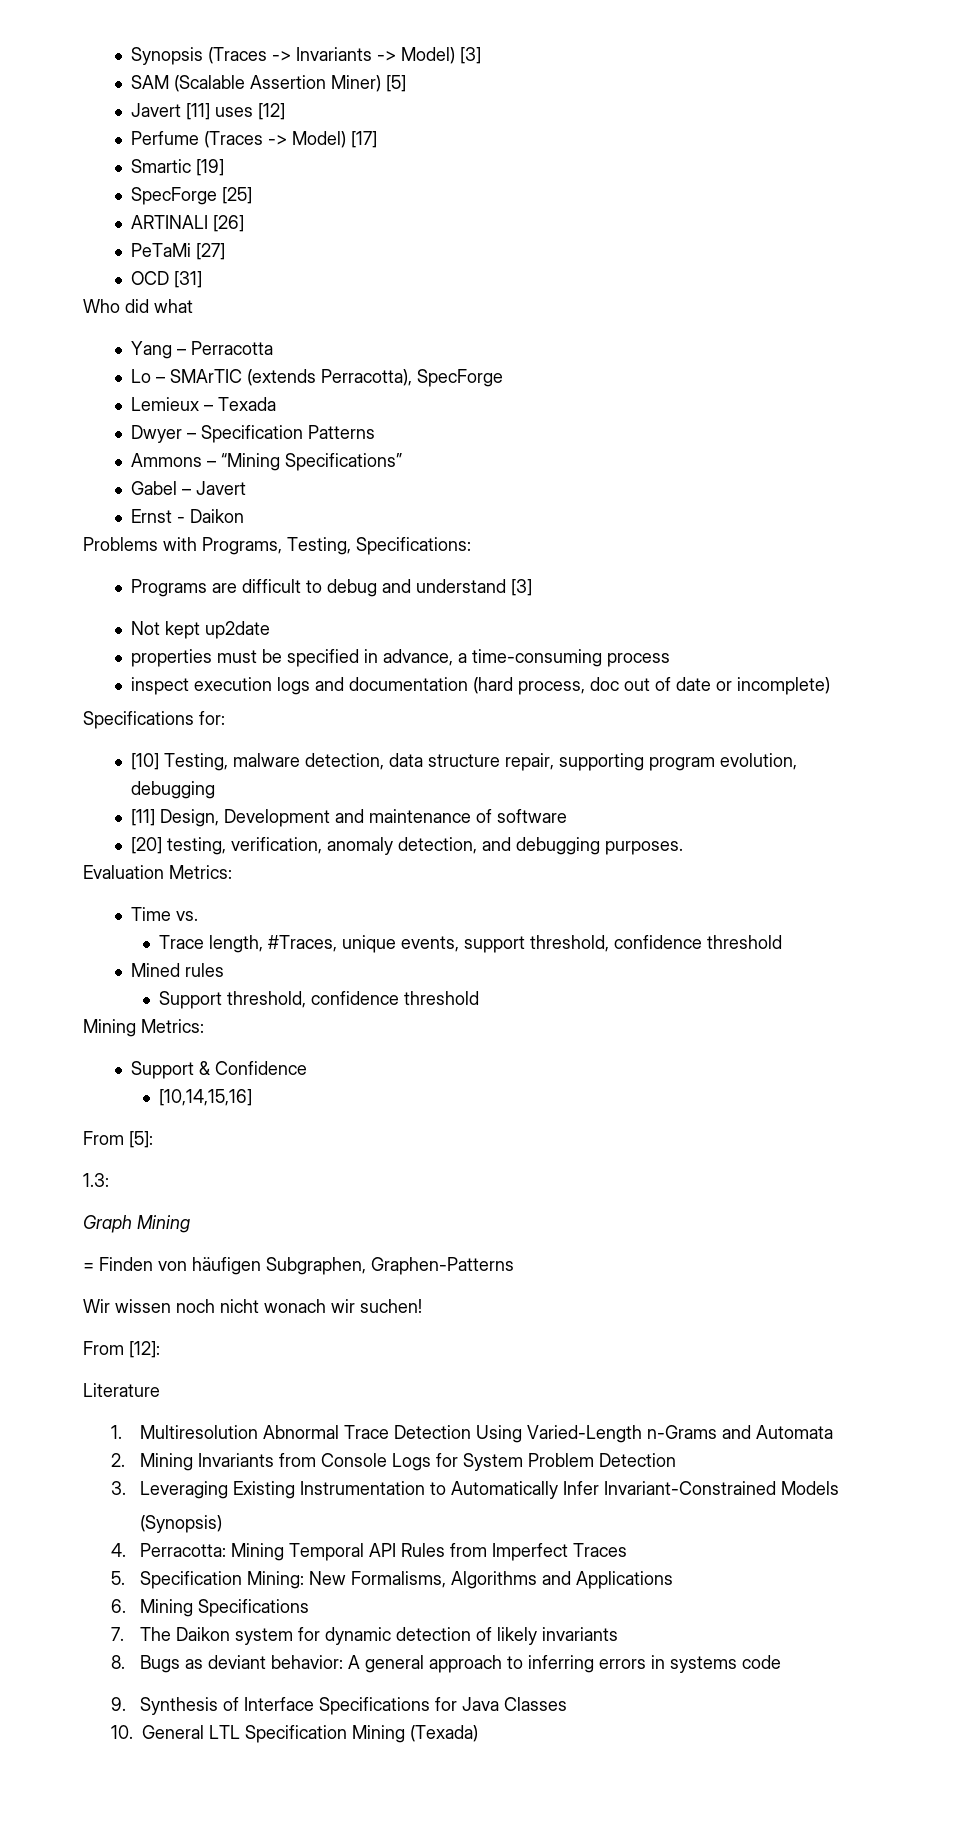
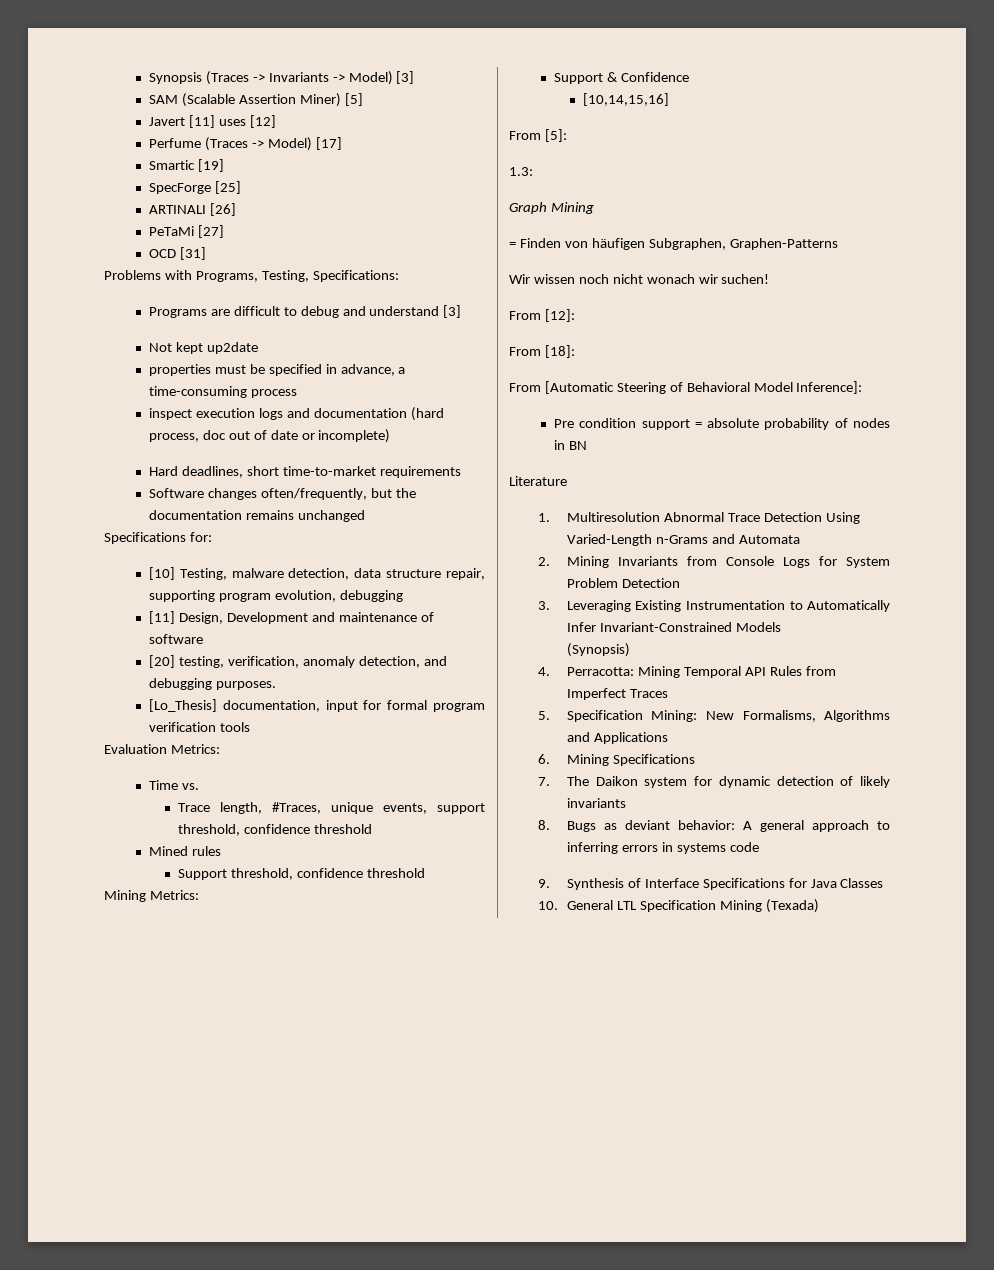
[83,299,193,313] [131,341,274,359] [131,369,504,387] [131,397,277,411] [131,425,376,443] [131,453,403,471] [131,481,247,495] [131,509,245,523] // Who did what // Yang – Perracotta // Lo – SMArTIC (extends Perracotta), SpecForge // Lemieux – Texada // Dwyer – Specification Patterns // Ammons – “Mining Specifications” // Gabel – Javert // Ernst - Daikon -> (206, 253) none
(831, 686) none -> [148,466,461,478] [148,488,416,500] [148,510,365,522] // Hard deadlines, short time-to-market requirements // Software changes often/frequently, but the documentation remains unchanged
(684, 848) none -> [148,699,485,712] [148,722,250,732] // [Lo_Thesis] documentation, input for formal program verification tools
(160, 1349) none -> [509,345,575,358] [509,381,863,394] [553,418,891,430] [553,440,587,450] // From [18]: // From [Automatic Steering of Behavioral Model Inference]: // Pre condition support = absolute probability of nodes in BN

